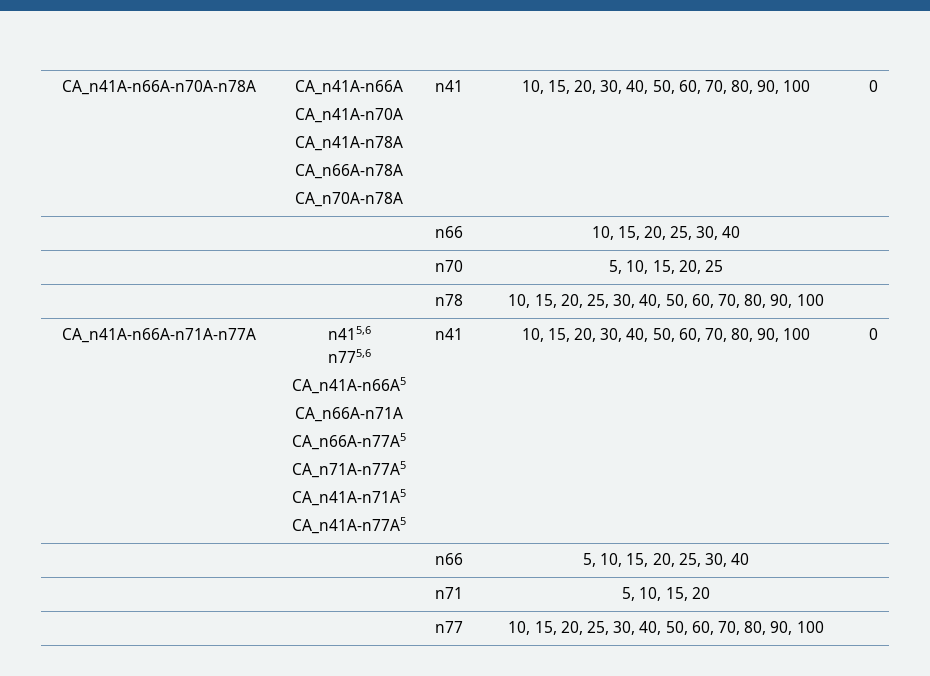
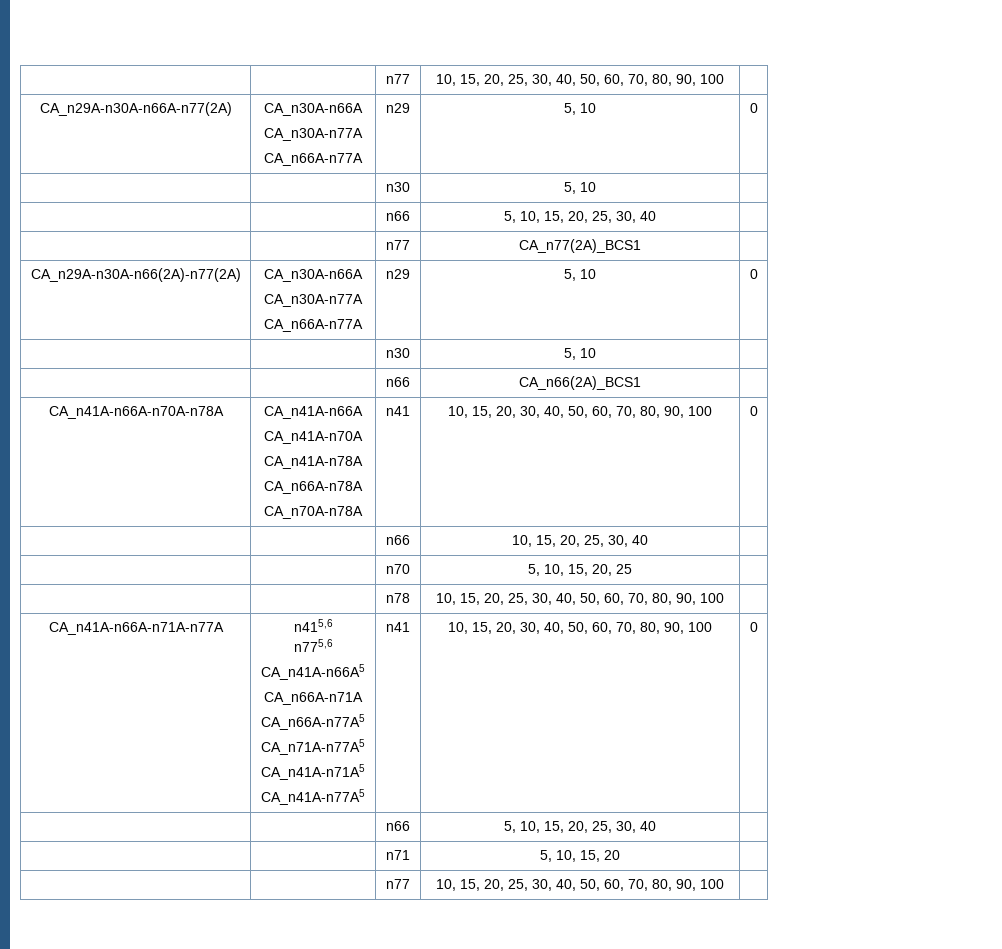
(61, 87) none -> [386,74,410,84] [436,74,724,86] [39,102,232,116] [264,103,363,116] [264,128,363,141] [264,153,363,166] [386,103,410,113] [564,103,596,115] [749,103,758,113] [386,182,410,192] [564,182,596,194] [386,211,410,221] [504,211,656,223] [386,240,410,250] [519,239,641,253] [30,268,241,282] [264,269,363,282] [264,294,363,307] [264,319,363,332] [386,269,410,279] [564,269,596,281] [749,269,758,279] [386,348,410,358] [564,348,596,360] [386,377,410,387] [519,376,641,390] | | n77 | 10, 15, 20, 25, 30, 40, 50, 60, 70, 80, 90, 100 | // CA_n29A-n30A-n66A-n77(2A) | CA_n30A-n66A // CA_n30A-n77A // CA_n66A-n77A | n29 | 5, 10 | 0 // | | n30 | 5, 10 | // | | n66 | 5, 10, 15, 20, 25, 30, 40 | // | | n77 | CA_n77(2A)_BCS1 | // CA_n29A-n30A-n66(2A)-n77(2A) | CA_n30A-n66A // CA_n30A-n77A // CA_n66A-n77A | n29 | 5, 10 | 0 // | | n30 | 5, 10 | // | | n66 | CA_n66(2A)_BCS1 | //

